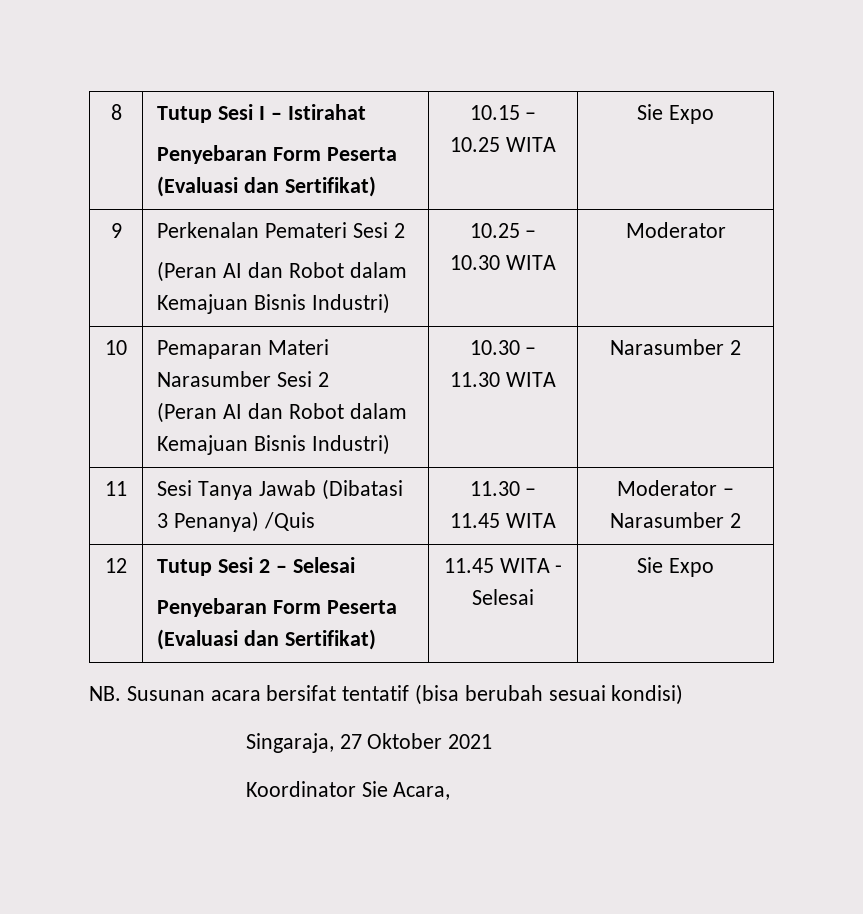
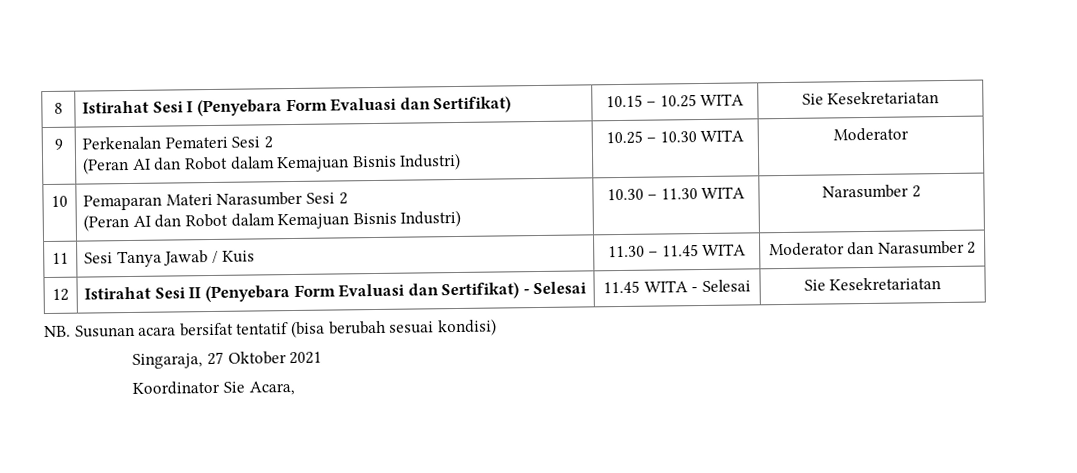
[157,106,213,123] Tutup -> [82,100,150,114] Istirahat
[270,104,366,120] [157,145,397,164] [157,176,239,197] – Istirahat // Penyebaran Form Peserta (Evaluasi -> [196,97,398,117] (Penyebara Form Evaluasi
[668,105,714,124] Expo -> [827,91,940,105] Kesekretariatan
[321,479,403,500] [157,511,315,532] (Dibatasi 3 Penanya) /Quis -> [211,250,255,263] / Kuis
[722,488,734,496] – -> [847,241,875,256] dan
[157,557,355,576] [157,598,397,617] [157,629,376,650] Tutup Sesi 2 – Selesai // Penyebaran Form Peserta (Evaluasi dan Sertifikat) -> [84,281,588,303] Istirahat Sesi II (Penyebara Form Evaluasi dan Sertifikat) - Selesai
[668,558,714,577] Expo -> [829,277,942,291] Kesekretariatan

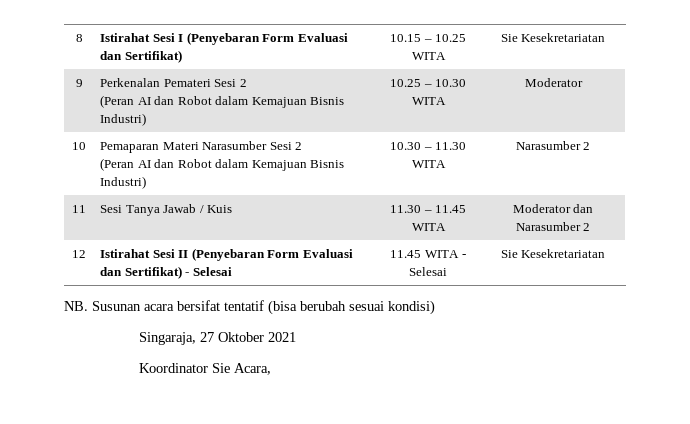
[196,99,282,117] (Penyebara -> [186,32,260,45] (Penyebaran
[204,285,290,303] (Penyebara -> [191,248,265,261] (Penyebaran

